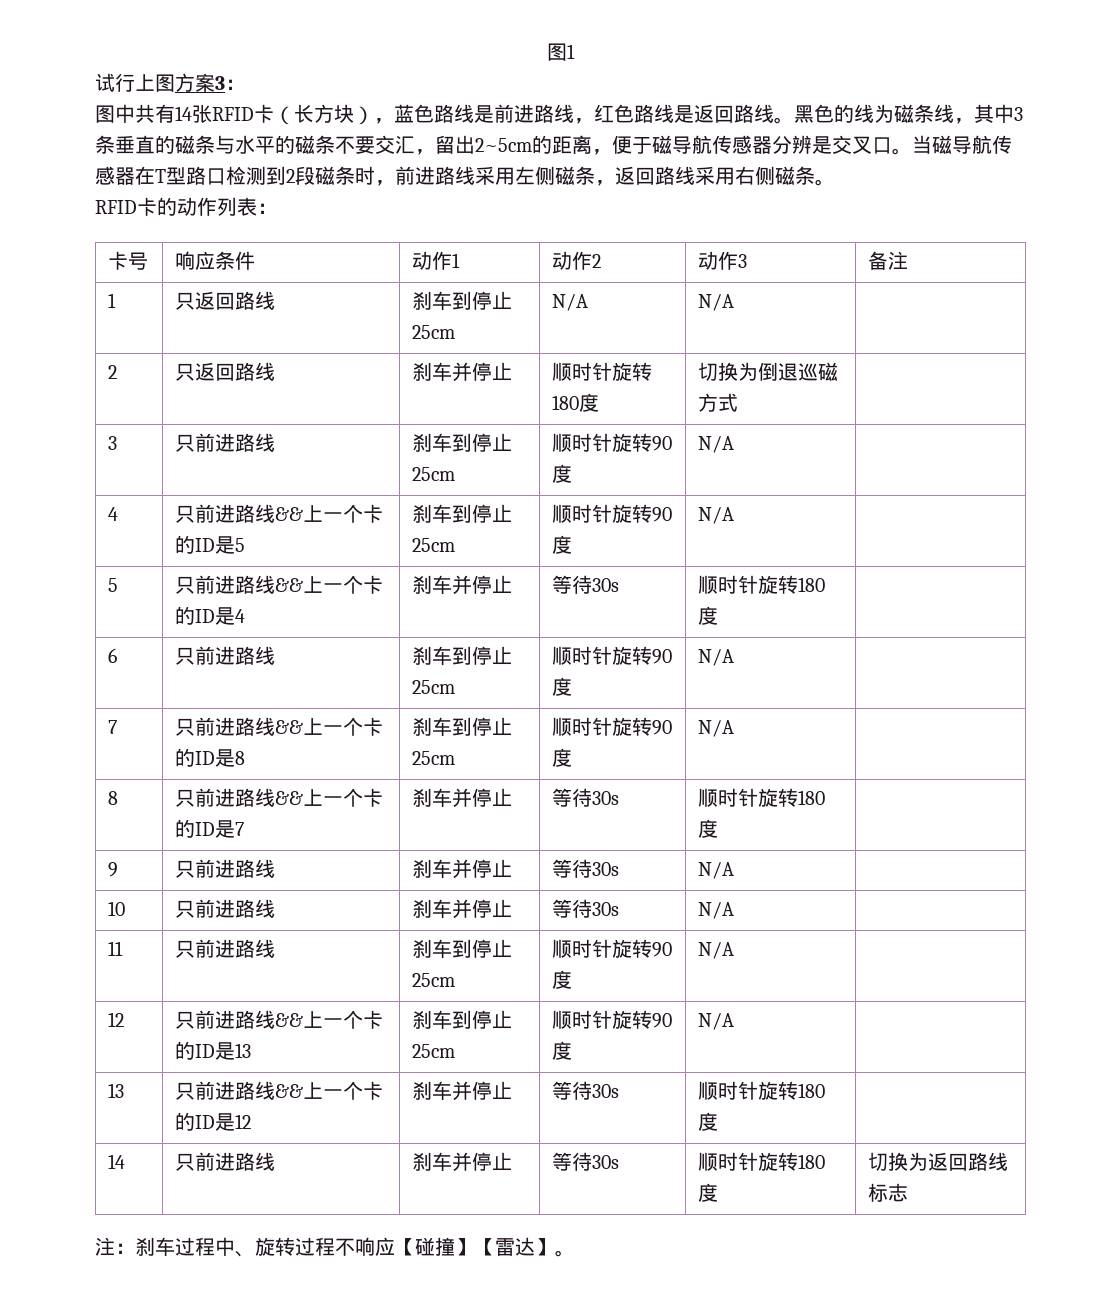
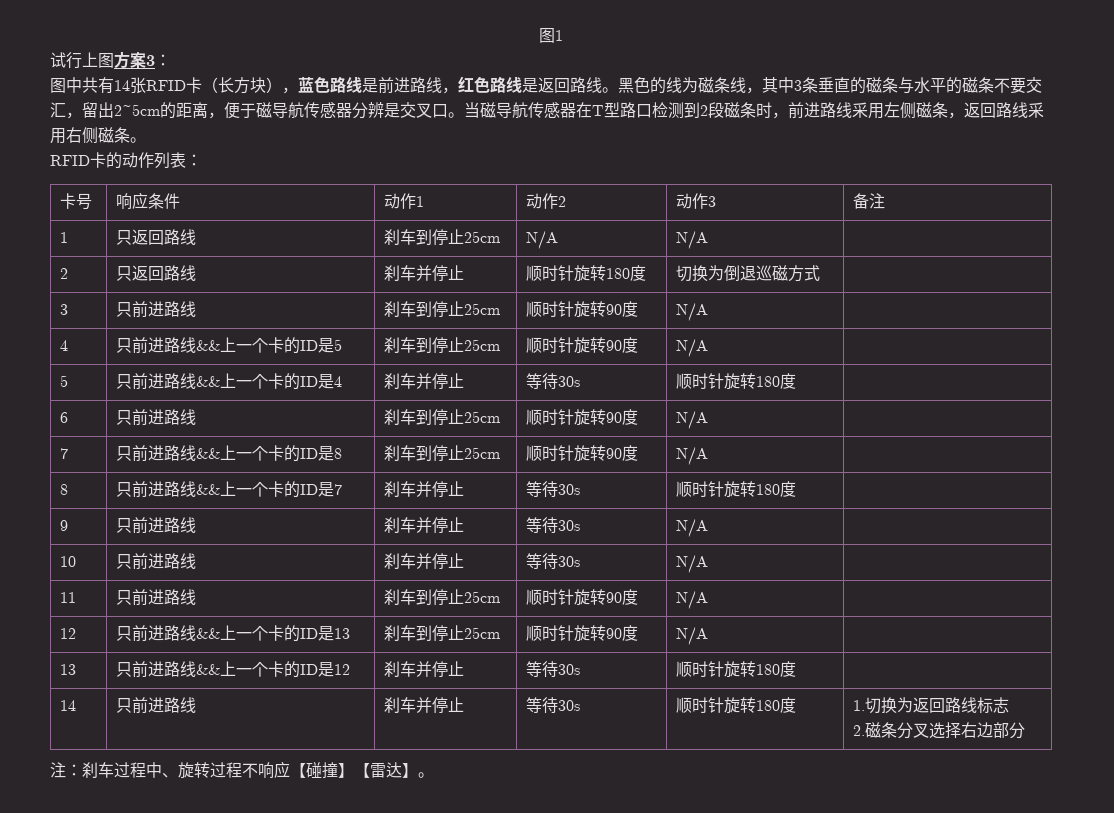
(718, 1192) none -> [853,700,866,711] 1.
(908, 1192) none -> [853,722,1026,739] // 2.磁条分叉选择右边部分

